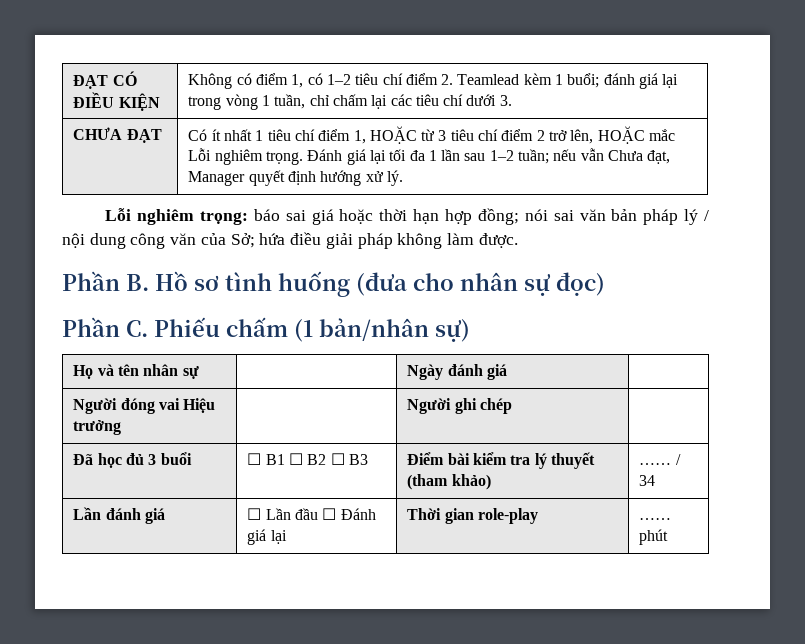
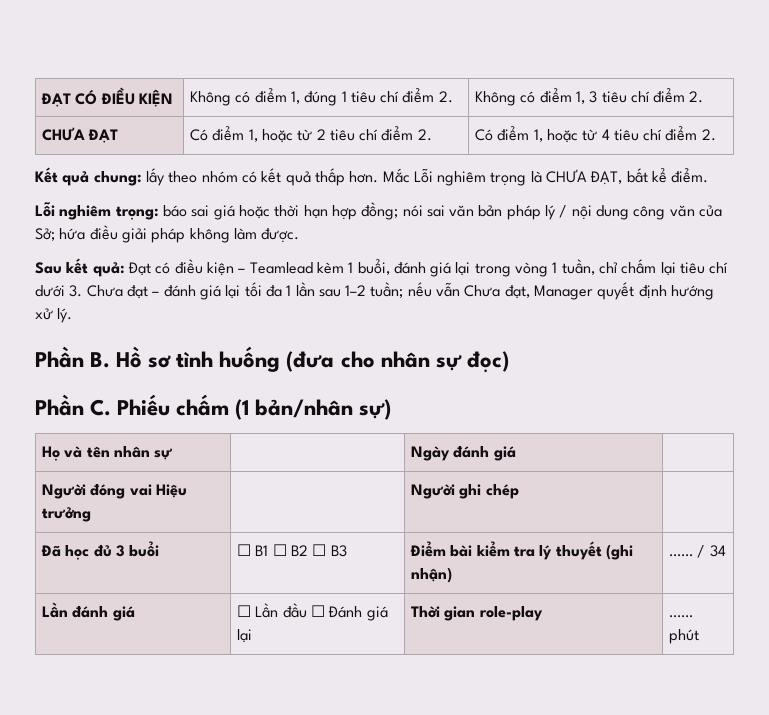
[307,73,679,89] [188,94,512,110] [73,127,162,143] [188,126,676,144] [188,148,671,165] [188,170,403,186] có 1–2 tiêu chí điểm 2. Teamlead kèm 1 buổi; đánh giá lại trong vòng 1 tuần, chỉ chấm lại các tiêu chí dưới 3. // CHƯA ĐẠT | Có ít nhất 1 tiêu chí điểm 1, HOẶC từ 3 tiêu chí điểm 2 trở lên, HOẶC mắc Lỗi nghiêm trọng. Đánh giá lại tối đa 1 lần sau 1–2 tuần; nếu vẫn Chưa đạt, Manager quyết định hướng xử lý. -> [304,88,453,106] [474,88,704,106] [41,127,119,143] [189,126,432,143] [474,126,716,143] [35,167,709,186] đúng 1 tiêu chí điểm 2. | Không có điểm 1, 3 tiêu chí điểm 2. // CHƯA ĐẠT | Có điểm 1, hoặc từ 2 tiêu chí điểm 2. | Có điểm 1, hoặc từ 4 tiêu chí điểm 2. // Kết quả chung: lấy theo nhóm có kết quả thấp hơn. Mắc Lỗi nghiêm trọng là CHƯA ĐẠT, bất kể điểm.
(518, 240) none -> [35,258,729,277] [35,282,715,300] [35,308,73,323] // Sau kết quả: Đạt có điều kiện – Teamlead kèm 1 buổi, đánh giá lại trong vòng 1 tuần, chỉ chấm lại tiêu chí dưới 3. Chưa đạt – đánh giá lại tối đa 1 lần sau 1–2 tuần; nếu vẫn Chưa đạt, Manager quyết định hướng xử lý.
[407,474,491,490] (tham khảo) -> [605,544,633,560] [410,567,452,583] (ghi nhận)

